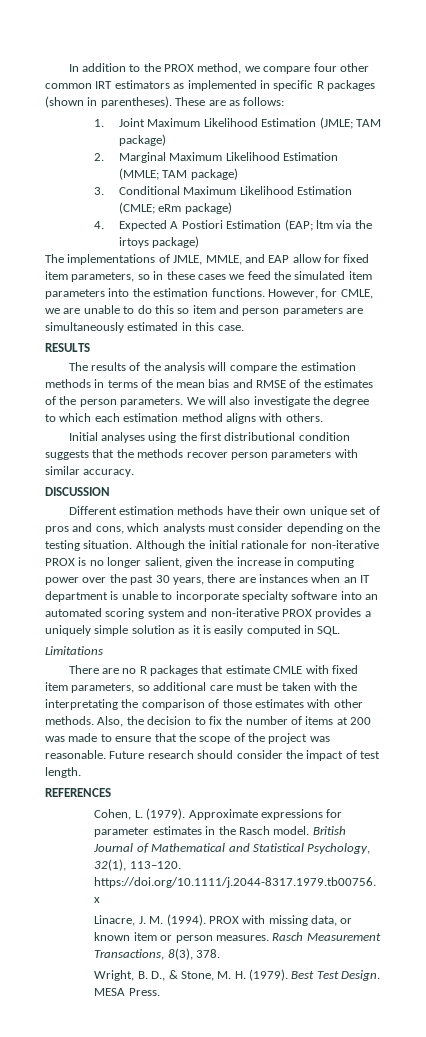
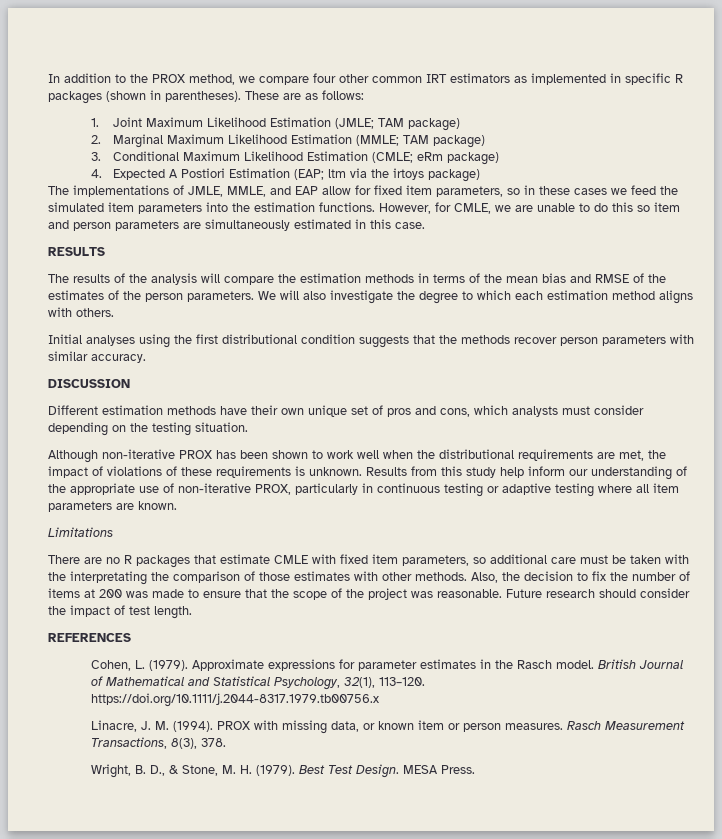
[135,540,379,551] [45,557,355,568] [45,574,371,585] [45,591,378,602] [45,608,371,619] [45,625,341,636] Although the initial rationale for non-iterative PROX is no longer salient, given the increase in computing power over the past 30 years, there are instances when an IT department is unable to incorporate specialty software into an automated scoring system and non-iterative PROX provides a uniquely simple solution as it is easily computed in SQL. -> [48,449,666,463] [48,466,687,480] [48,483,679,497] [48,501,177,512] // Although non-iterative PROX has been shown to work well when the distributional requirements are met, the impact of violations of these requirements is unknown. Results from this study help inform our understanding of the appropriate use of non-iterative PROX, particularly in continuous testing or adaptive testing where all item parameters are known.

